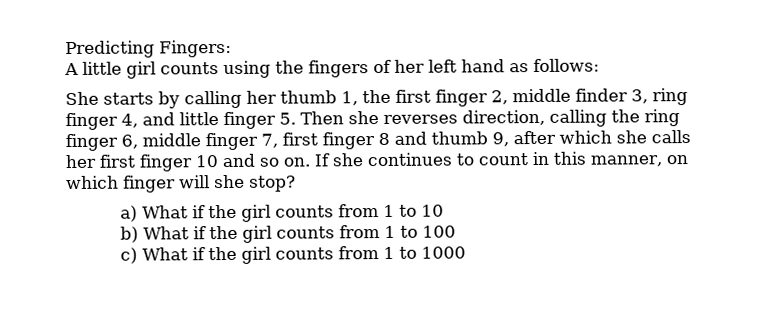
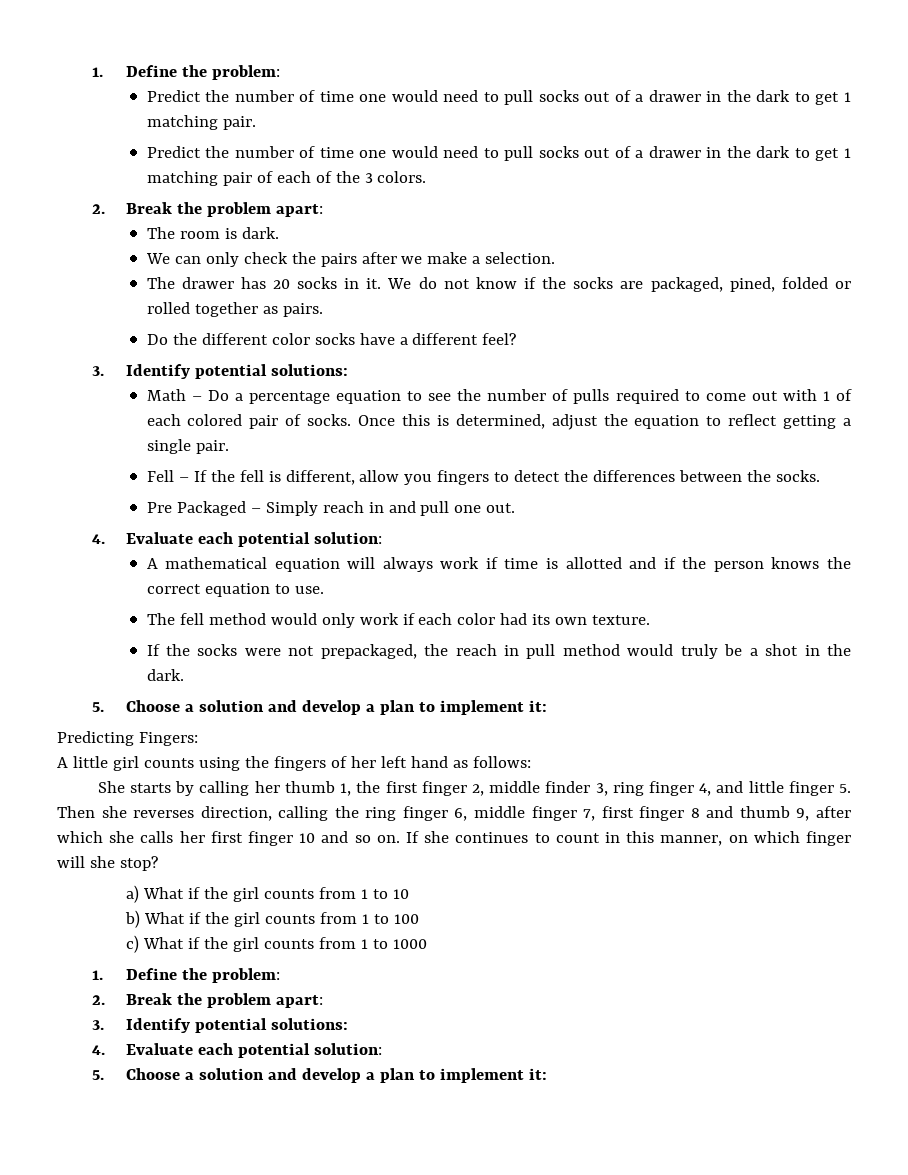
(65, 49) none -> [91,65,281,80] [146,90,851,105] [146,115,256,130] [146,146,851,161] [146,171,427,186] [91,202,324,217] [146,227,279,239] [145,252,556,267] [146,277,851,292] [146,302,323,317] [146,333,517,345] [91,364,349,379] [146,389,852,404] [146,414,851,430] [146,439,229,454] [146,470,821,485] [146,501,516,516] [91,532,383,547] [146,557,851,572] [146,583,324,597] [146,613,651,628] [146,644,851,659] [146,669,184,681] [91,700,548,715] 1. Define the problem: // Predict the number of time one would need to pull socks out of a drawer in the dark to get 1 matching pair. // Predict the number of time one would need to pull socks out of a drawer in the dark to get 1 matching pair of each of the 3 colors. // 2. Break the problem apart: // The room is dark. // We can only check the pairs after we make a selection. // The drawer has 20 socks in it. We do not know if the socks are packaged, pined, folded or rolled together as pairs. // Do the different color socks have a different feel? // 3. Identify potential solutions: // Math – Do a percentage equation to see the number of pulls required to come out with 1 of each colored pair of socks. Once this is determined, adjust the equation to reflect getting a single pair. // Fell – If the fell is different, allow you fingers to detect the differences between the socks. // Pre Packaged – Simply reach in and pull one out. // 4. Evaluate each potential solution: // A mathematical equation will always work if time is allotted and if the person knows the correct equation to use. // The fell method would only work if each color had its own texture. // If the socks were not prepackaged, the reach in pull method would truly be a shot in the dark. // 5. Choose a solution and develop a plan to implement it: //
(467, 252) none -> [91,968,281,983] [91,993,324,1008] [91,1018,349,1033] [91,1043,383,1058] [91,1068,548,1083] // 1. Define the problem: // 2. Break the problem apart: // 3. Identify potential solutions: // 4. Evaluate each potential solution: // 5. Choose a solution and develop a plan to implement it:

